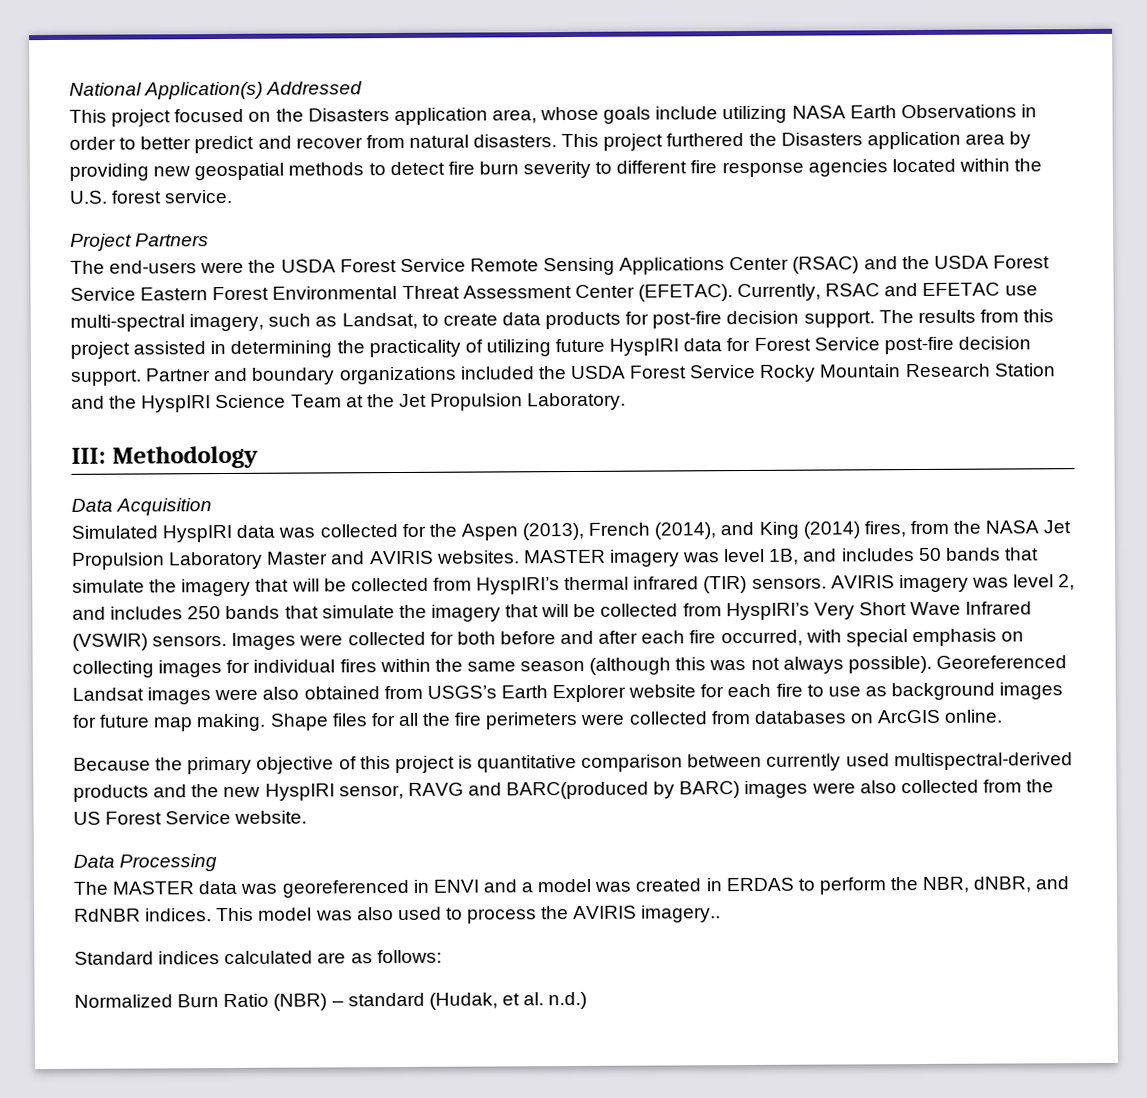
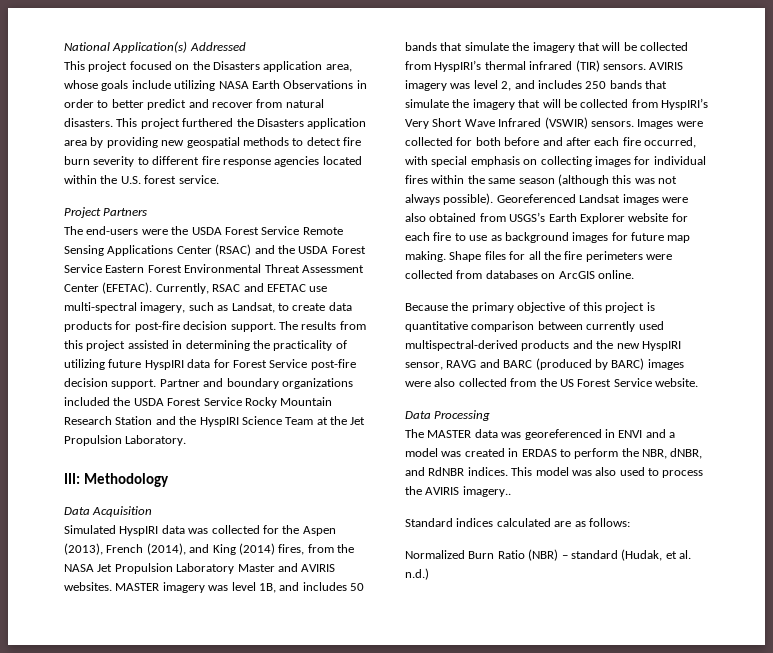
[506,781,650,800] BARC(produced -> [503,358,592,370] BARC (produced

